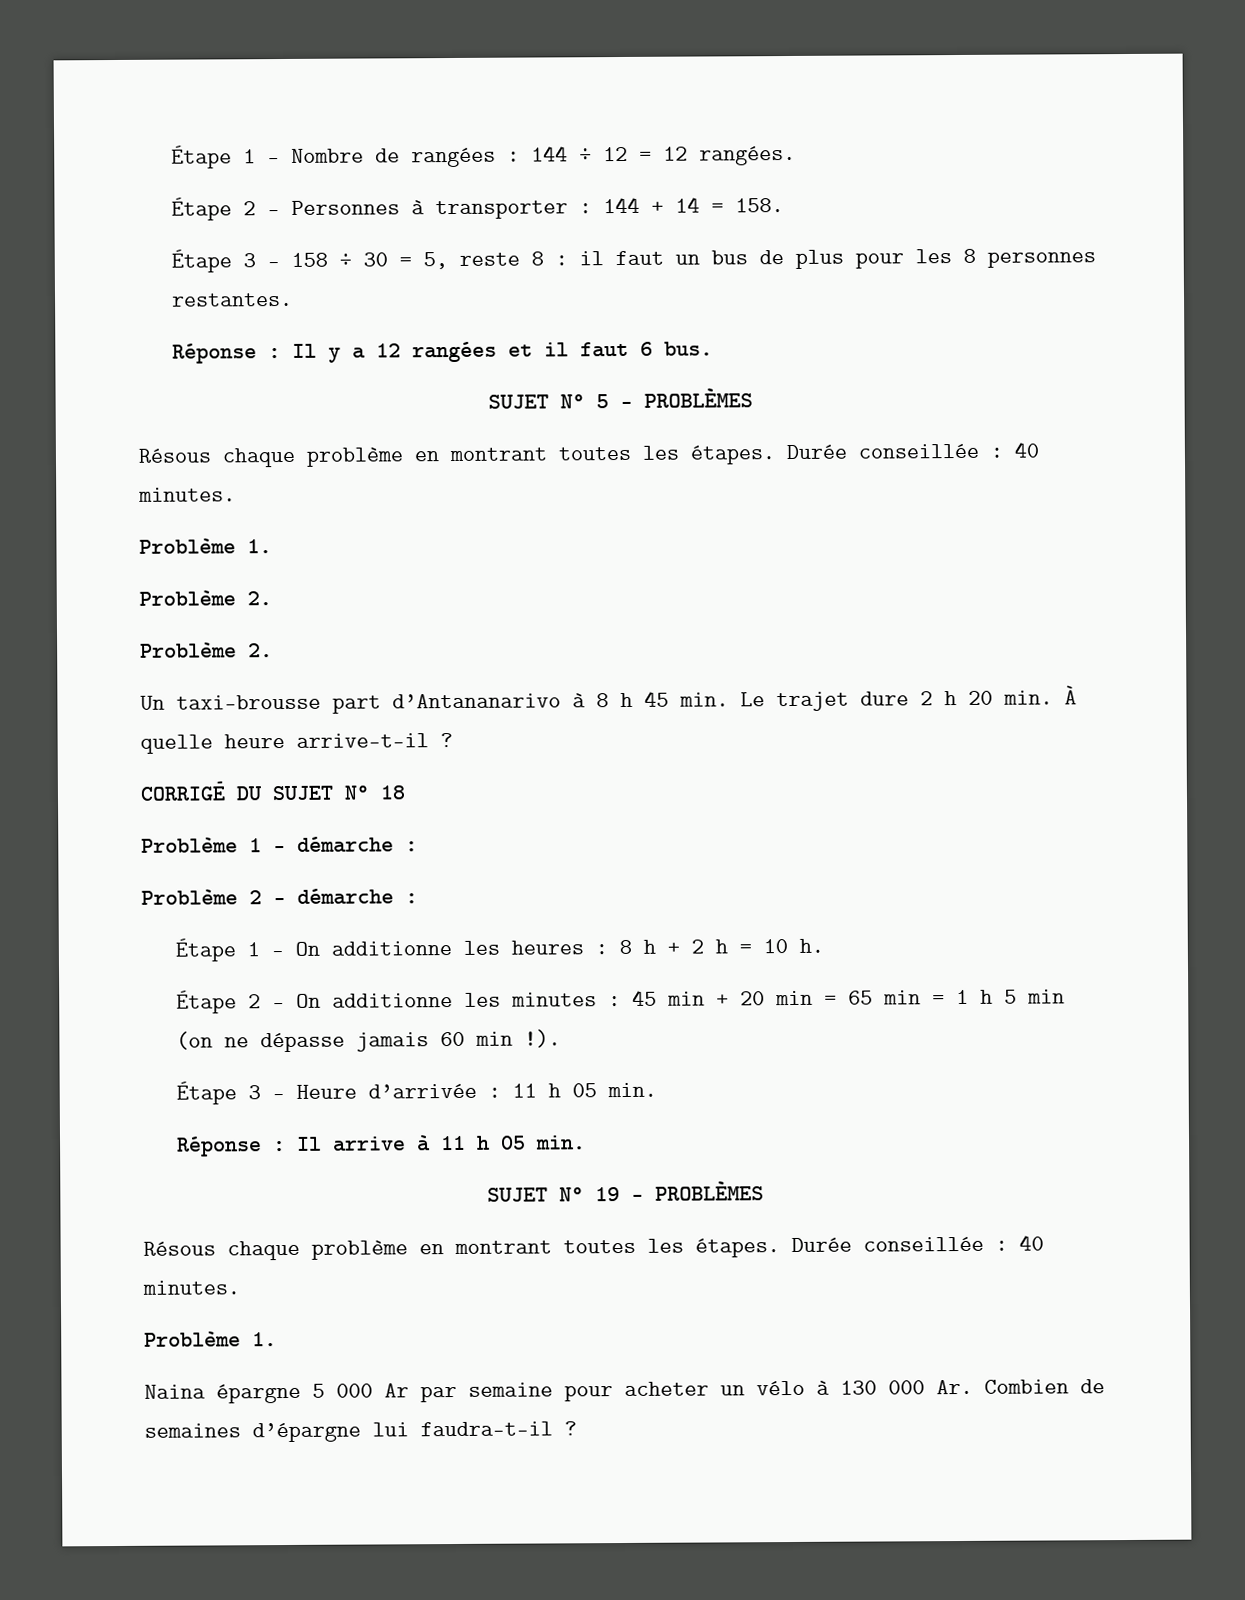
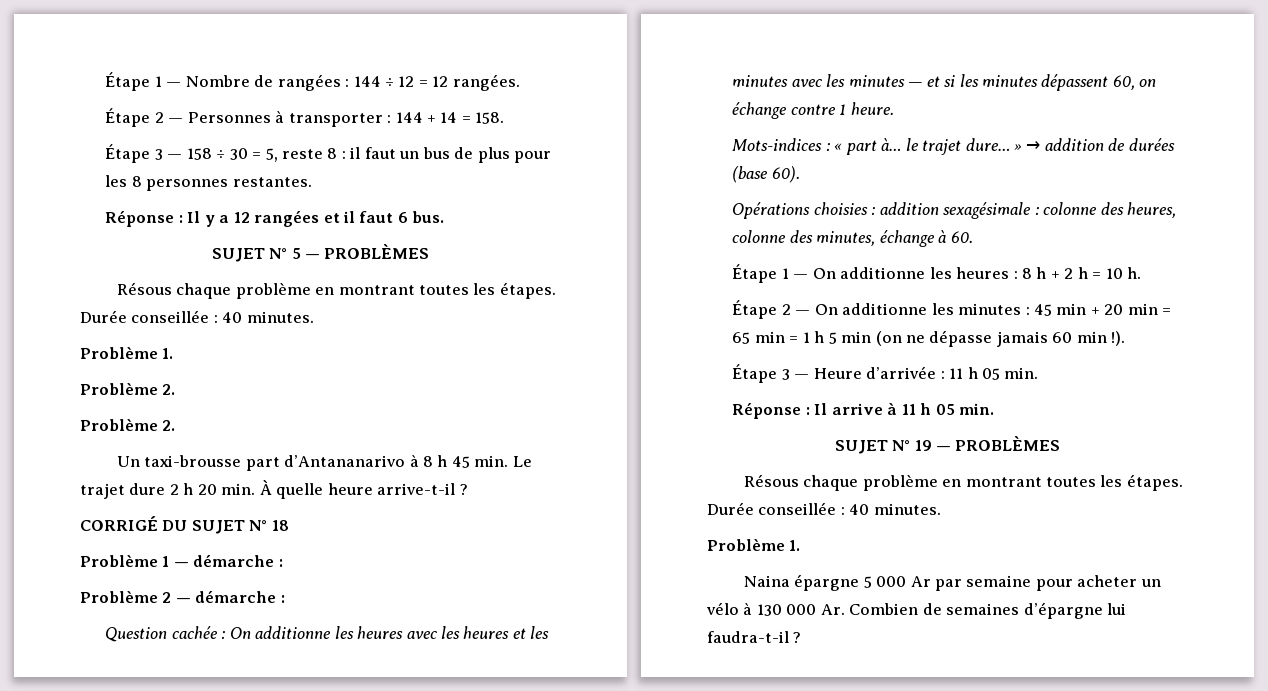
(418, 898) none -> [105,626,550,642] [732,74,1157,91] [732,102,894,119] [732,138,1175,155] [732,166,800,183] [732,202,1176,219] [732,230,973,247] // Question cachée : On additionne les heures avec les heures et les minutes avec les minutes — et si les minutes dépassent 60, on échange contre 1 heure. // Mots-indices : « part à… le trajet dure… » → addition de durées (base 60). // Opérations choisies : addition sexagésimale : colonne des heures, colonne des minutes, échange à 60.

